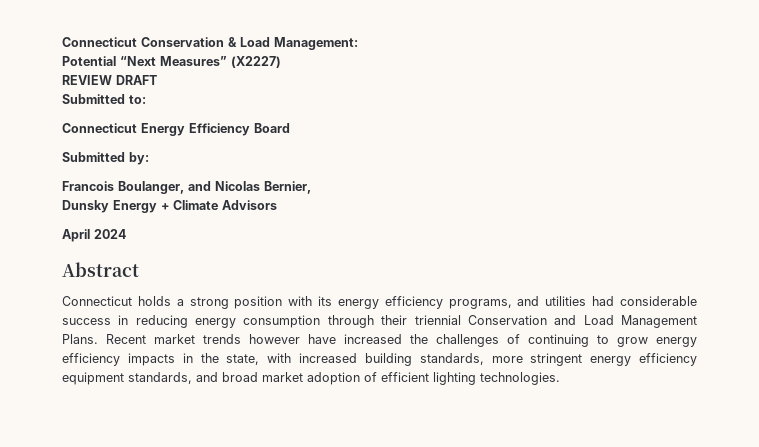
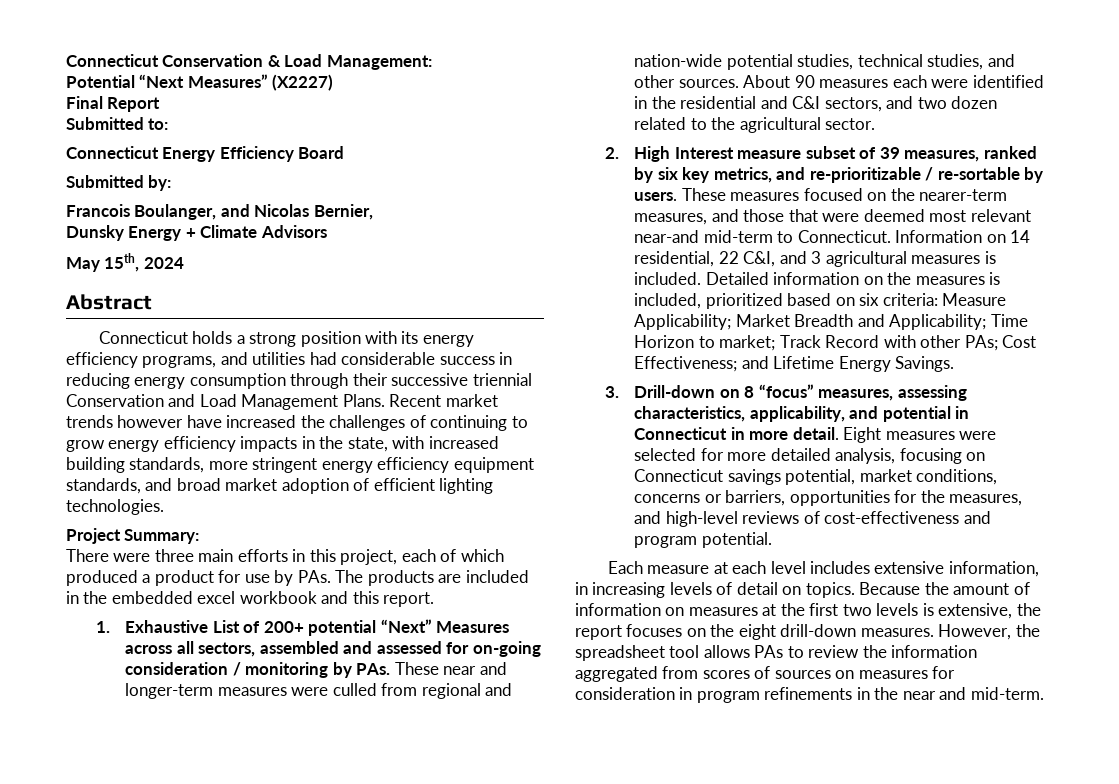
[62,75,157,85] REVIEW DRAFT -> [66,96,161,112] Final Report
[62,229,90,242] April -> [66,253,140,272] May 15th,
(408, 320) none -> [391,373,469,386] successive
(560, 378) none -> [66,528,200,544] [66,549,504,565] [66,570,529,586] [66,591,435,607] [95,619,510,636] [125,641,541,657] [125,662,507,678] [125,683,513,699] [634,54,1015,70] [634,75,1044,88] [634,96,998,112] [634,117,876,133] [604,146,1037,162] [634,167,1044,183] [634,188,1008,201] [634,209,1031,225] [634,230,1031,243] [634,251,996,267] [634,272,1001,285] [634,293,1007,309] [634,314,1028,330] [634,335,1037,351] [634,356,955,372] [604,384,967,401] [634,406,970,422] [634,427,997,443] [634,448,986,464] [634,469,998,485] [634,490,1023,506] [634,511,991,527] [634,532,772,548] [607,561,1039,577] [575,582,1030,598] [575,603,1041,619] [575,624,1040,640] [575,645,978,661] [575,666,956,682] [575,687,1044,703] // Project Summary: // There were three main efforts in this project, each of which produced a product for use by PAs. The products are included in the embedded excel workbook and this report. // 1. Exhaustive List of 200+ potential “Next” Measures across all sectors, assembled and assessed for on-going consideration / monitoring by PAs. These near and longer-term measures were culled from regional and nation-wide potential studies, technical studies, and other sources. About 90 measures each were identified in the residential and C&I sectors, and two dozen related to the agricultural sector. // 2. High Interest measure subset of 39 measures, ranked by six key metrics, and re-prioritizable / re-sortable by users. These measures focused on the nearer-term measures, and those that were deemed most relevant near-and mid-term to Connecticut. Information on 14 residential, 22 C&I, and 3 agricultural measures is included. Detailed information on the measures is included, prioritized based on six criteria: Measure Applicability; Market Breadth and Applicability; Time Horizon to market; Track Record with other PAs; Cost Effectiveness; and Lifetime Energy Savings. // 3. Drill-down on 8 “focus” measures, assessing characteristics, applicability, and potential in Connecticut in more detail. Eight measures were selected for more detailed analysis, focusing on Connecticut savings potential, market conditions, concerns or barriers, opportunities for the measures, and high-level reviews of cost-effectiveness and program potential. // Each measure at each level includes extensive information, in increasing levels of detail on topics. Because the amount of information on measures at the first two levels is extensive, the report focuses on the eight drill-down measures. However, the spreadsheet tool allows PAs to review the information aggregated from scores of sources on measures for consideration in program refinements in the near and mid-term.

